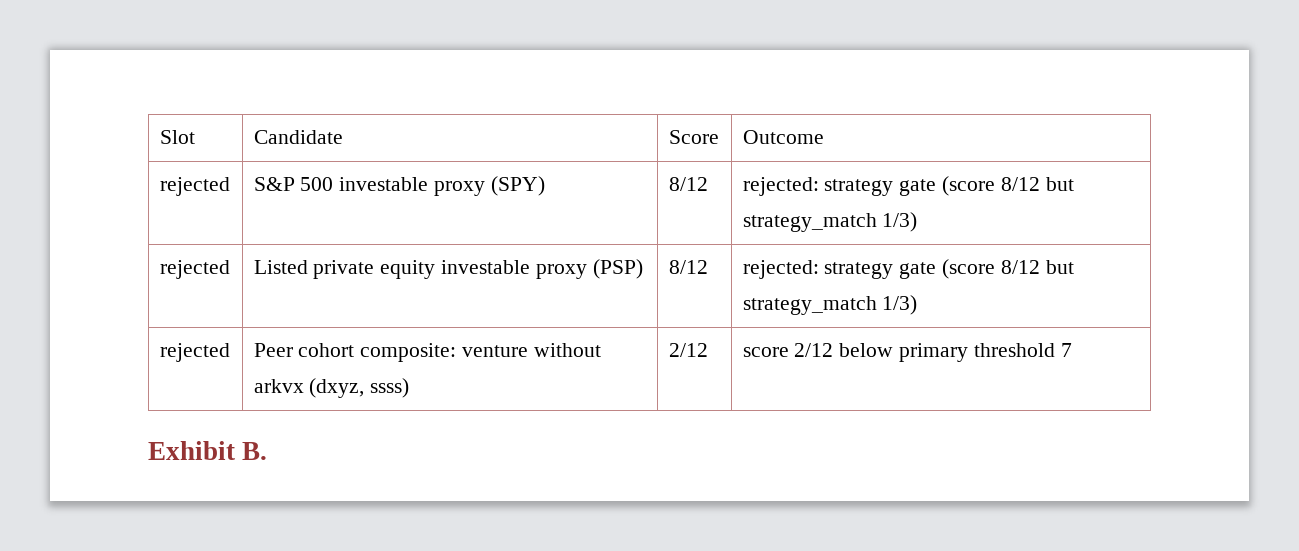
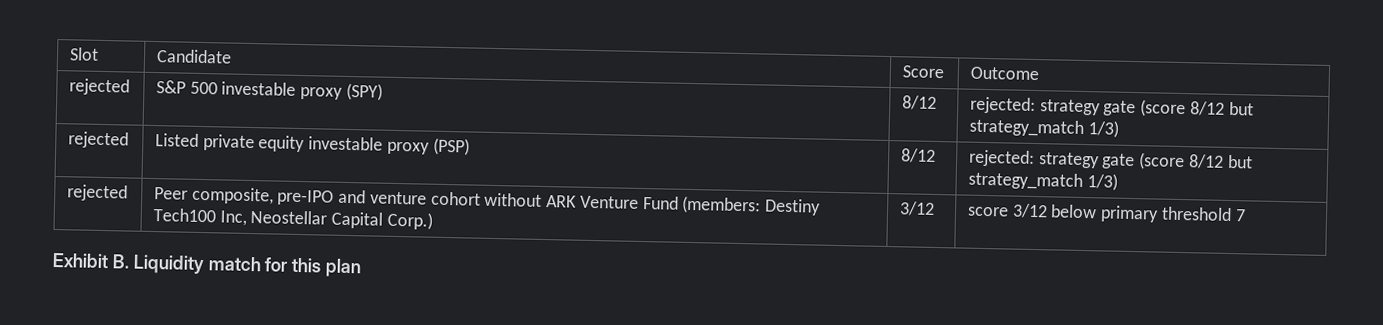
[298,343,601,362] [253,378,410,398] [668,343,708,357] cohort composite: venture without arkvx (dxyz, ssss) | 2/12 -> [191,186,821,216] [153,208,433,230] [899,201,936,216] composite, pre-IPO and venture cohort without ARK Venture Fund (members: Destiny Tech100 Inc, Neostellar Capital Corp.) | 3/12
[794,343,834,357] 2/12 -> [1011,203,1048,219] 3/12
(268, 451) none -> [132,254,362,278] Liquidity match for this plan

